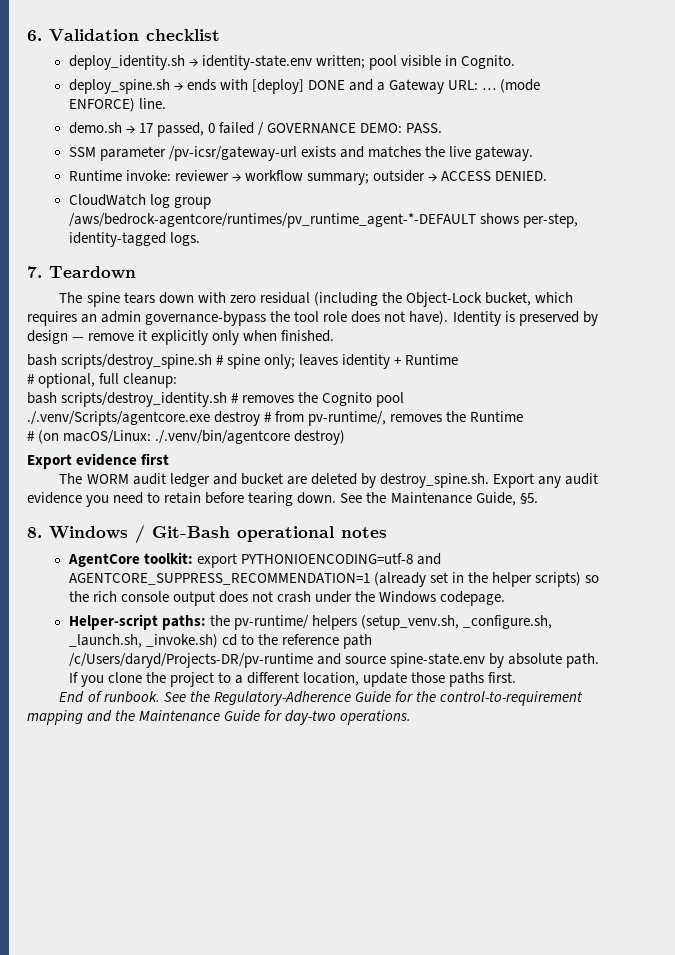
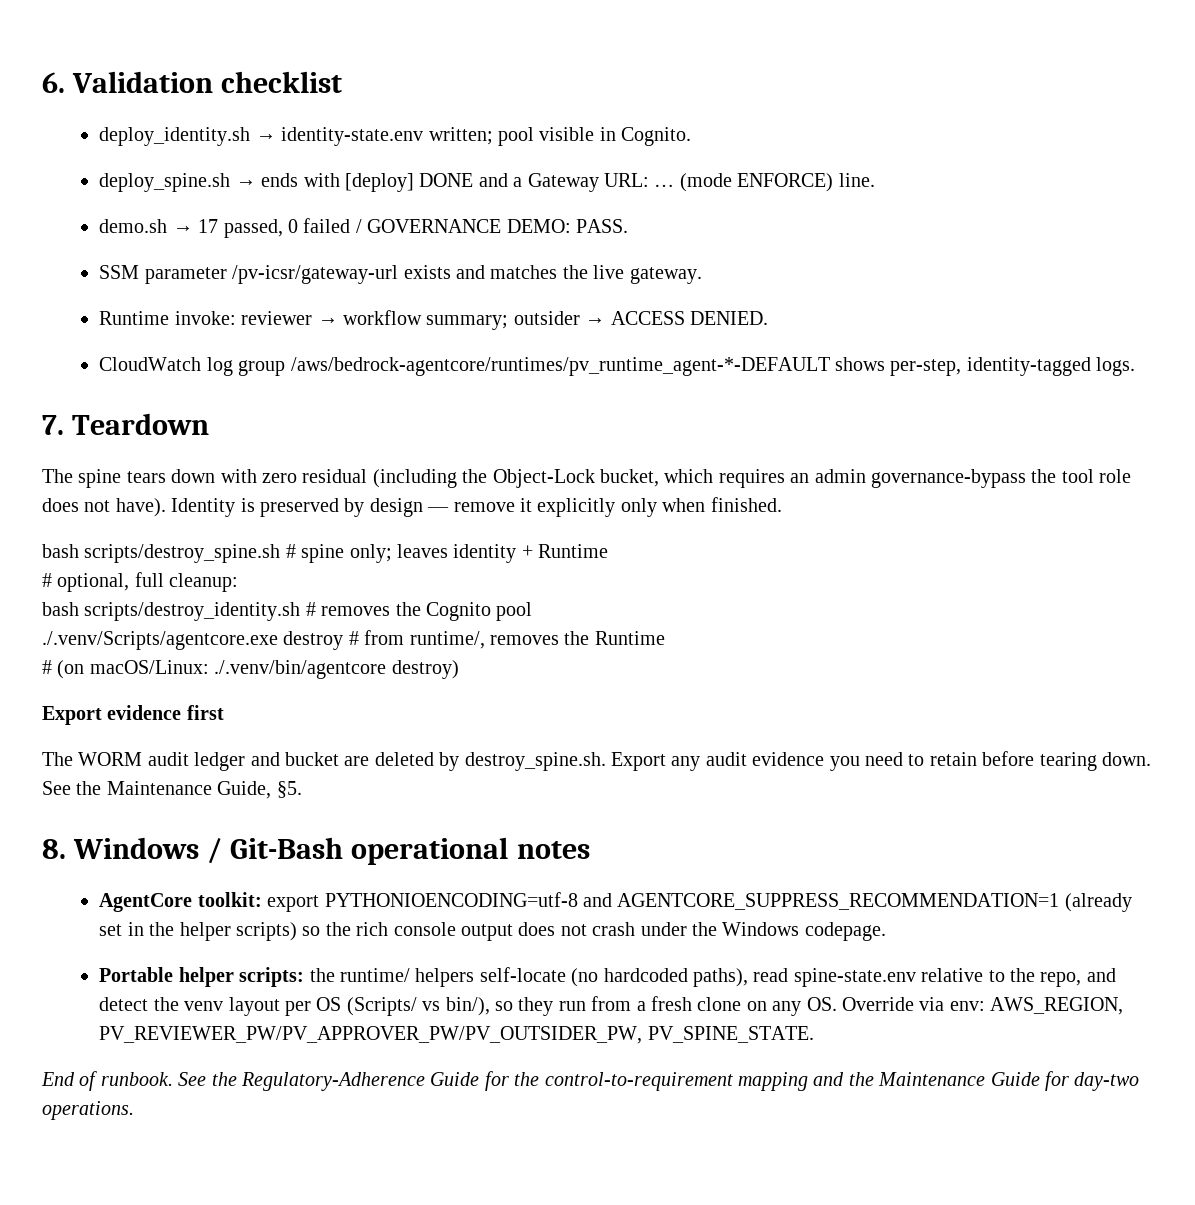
[308,411,387,426] pv-runtime/, -> [409,631,485,649] runtime/,
[68,614,553,630] [68,634,373,649] [68,653,600,668] [68,672,517,687] Helper-script paths: the pv-runtime/ helpers (setup_venv.sh, _configure.sh, _launch.sh, _invoke.sh) cd to the reference path /c/Users/daryd/Projects-DR/pv-runtime and source spine-state.env by absolute path. If you clone the project to a different location, update those paths first. -> [99,967,1116,987] [99,996,1124,1016] [99,1026,814,1044] Portable helper scripts: the runtime/ helpers self-locate (no hardcoded paths), read spine-state.env relative to the repo, and detect the venv layout per OS (Scripts/ vs bin/), so they run from a fresh clone on any OS. Override via env: AWS_REGION, PV_REVIEWER_PW/PV_APPROVER_PW/PV_OUTSIDER_PW, PV_SPINE_STATE.

